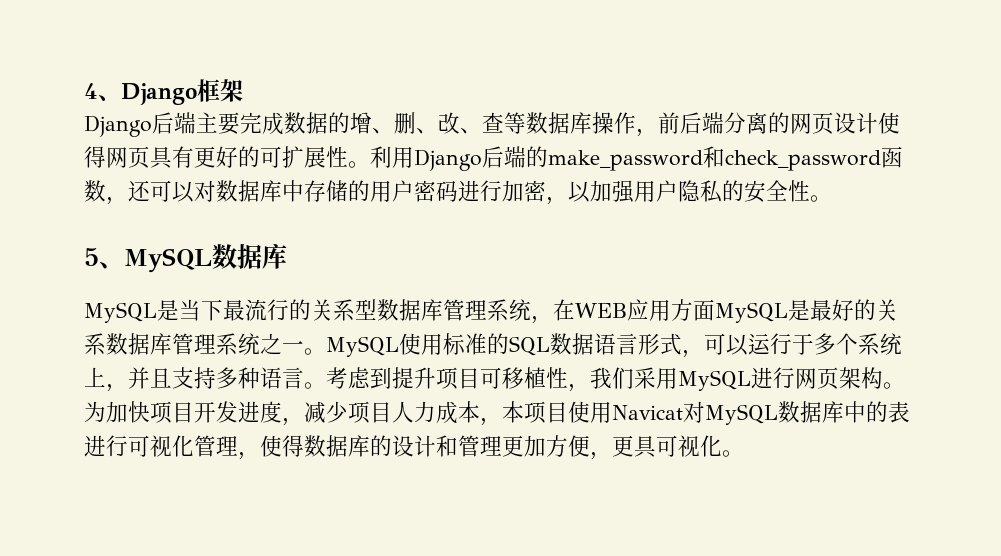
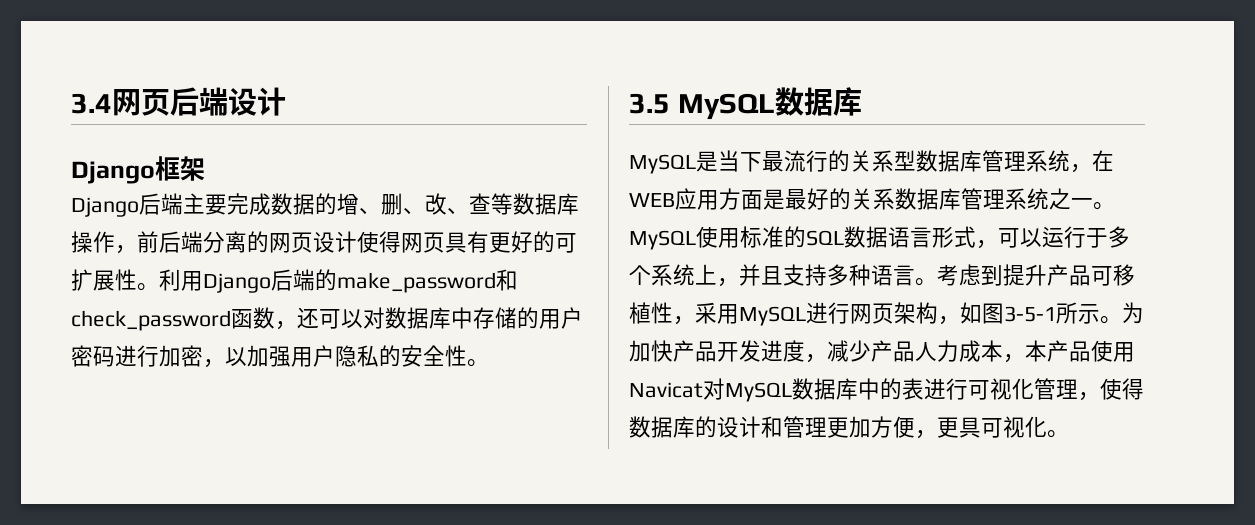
[84,83,121,101] 4、 -> [71,87,286,116] 3.4网页后端设计 //
[84,248,124,269] 5、 -> [629,93,670,114] 3.5
[715,302,788,323] MySQL -> (763, 200) none
[436,367,480,390] 项目 -> [1047,264,1091,286] 产品
[590,367,634,389] 我们 -> (695, 320) none
(883, 378) none -> [938,302,1100,325] ，如图3-5-1所示
[150,401,194,424] 项目 -> [673,340,717,362] 产品
[348,401,392,424] 项目 -> [871,340,915,362] 产品
[524,401,568,424] 项目 -> [1047,340,1091,362] 产品

